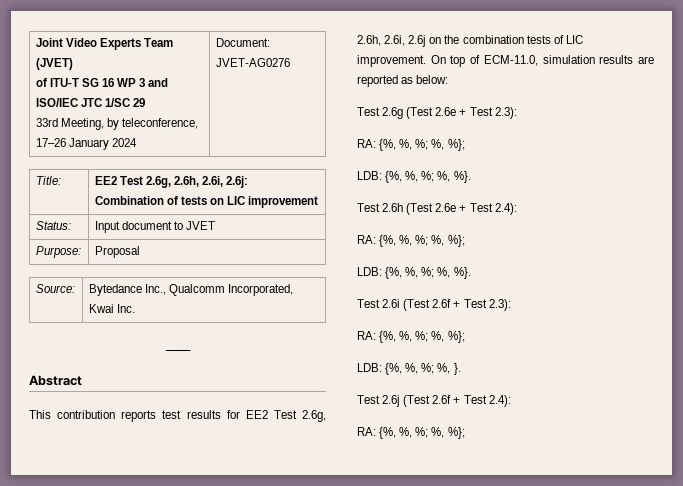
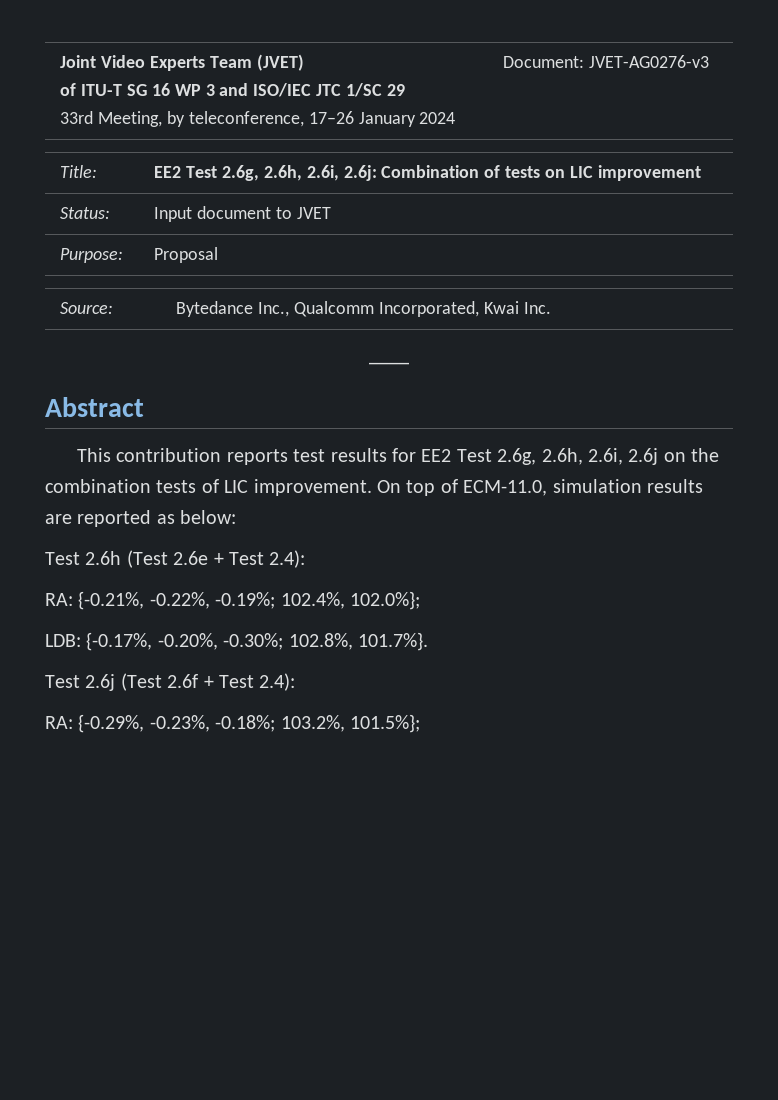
[215,58,290,67] JVET-AG0276 -> [589,55,710,68] JVET-AG0276-v3
[357,107,517,119] [357,139,465,151] [357,171,471,183] // Test 2.6g (Test 2.6e + Test 2.3): // RA: {%, %, %; %, %}; // LDB: {%, %, %; %, %}. -> (237, 517) none
[379,235,465,247] [357,267,471,279] [357,299,511,311] [357,331,465,343] [357,363,461,375] {%, %, %; %, %}; // LDB: {%, %, %; %, %}. // Test 2.6i (Test 2.6f + Test 2.3): // RA: {%, %, %; %, %}; // LDB: {%, %, %; %, }. -> [78,591,420,610] [45,632,428,651] {-0.21%, -0.22%, -0.19%; 102.4%, 102.0%}; // LDB: {-0.17%, -0.20%, -0.30%; 102.8%, 101.7%}.
[379,427,465,439] {%, %, %; %, %}; -> [78,714,420,733] {-0.29%, -0.23%, -0.18%; 103.2%, 101.5%};

